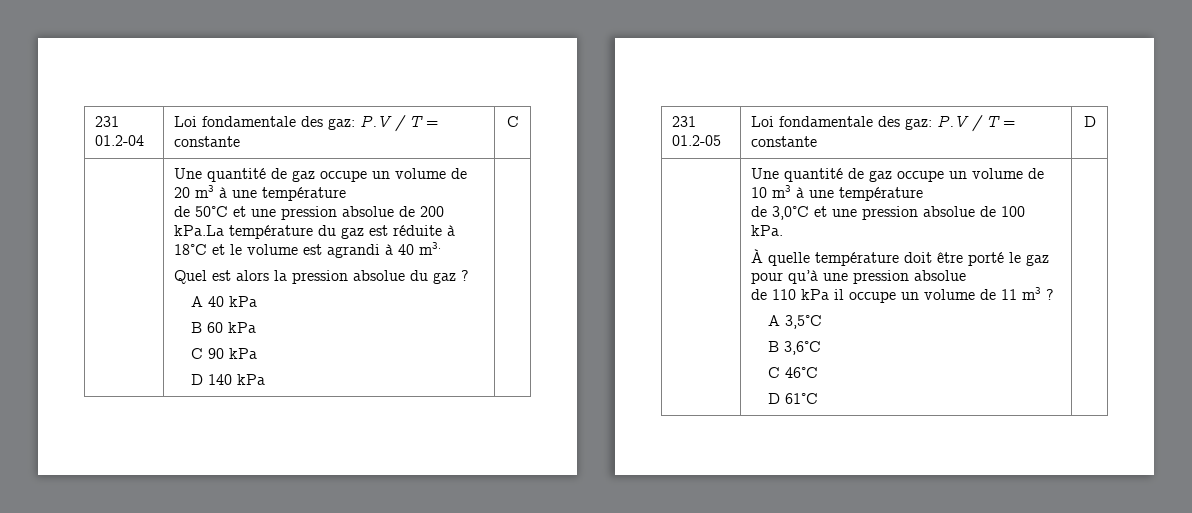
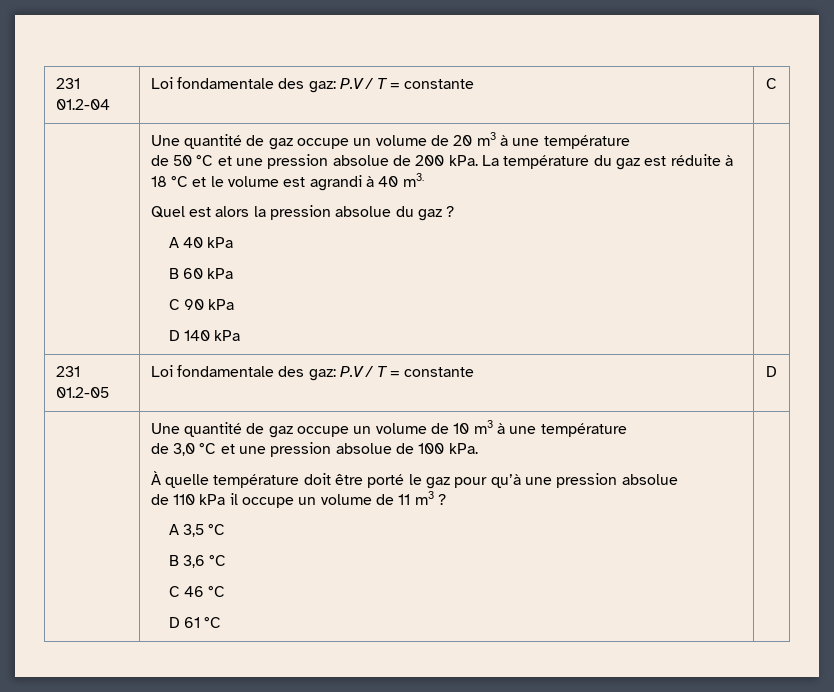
[195,206,229,217] 50°C -> [173,155,214,166] 50 °C
[174,225,225,236] kPa.La -> [448,155,499,166] kPa. La
[174,244,208,255] 18°C -> [150,176,189,187] 18 °C
[772,206,810,220] 3,0°C -> [173,443,217,456] 3,0 °C
[784,315,822,329] [767,341,821,355] [767,367,818,378] [767,393,818,404] 3,5°C // B 3,6°C // C 46°C // D 61°C -> [183,524,226,537] [168,555,227,568] [168,586,226,597] [168,617,222,628] 3,5 °C // B 3,6 °C // C 46 °C // D 61 °C

